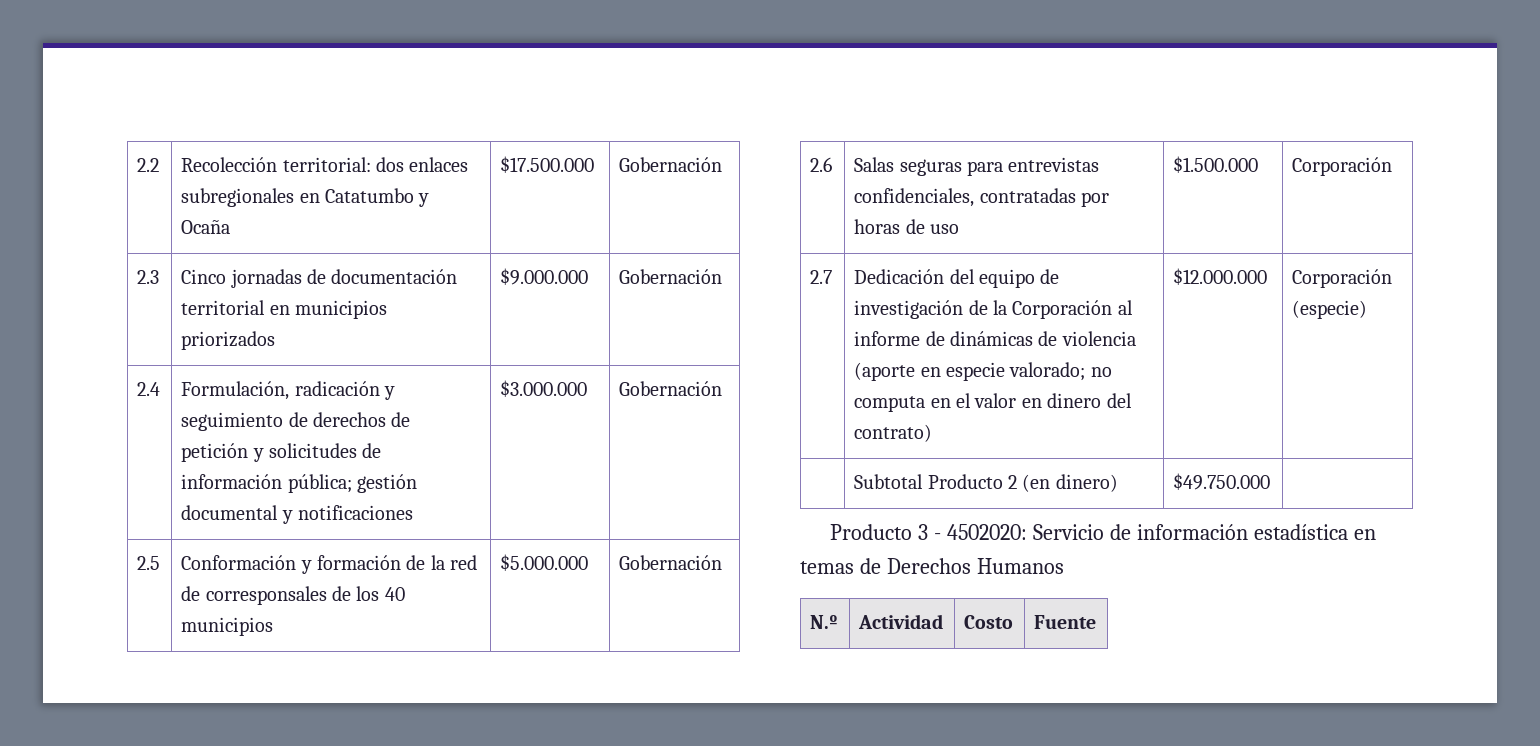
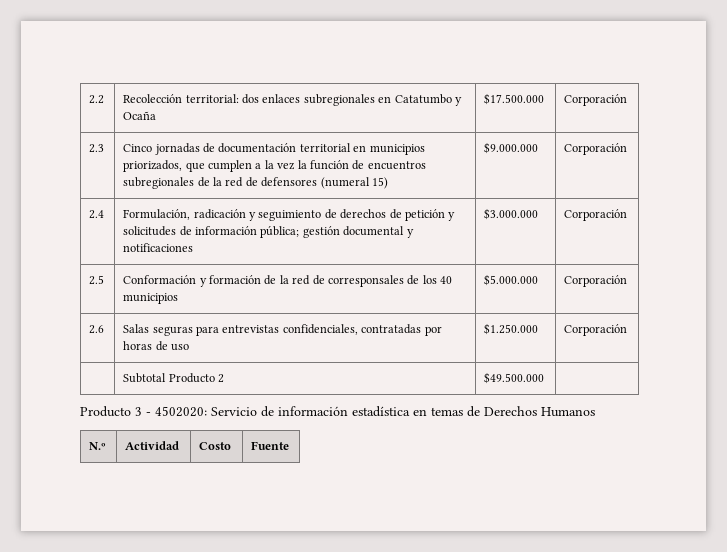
[619,157,723,172] Gobernación -> [564,94,628,106] Corporación
[181,331,276,350] priorizados -> [123,160,426,172] [123,177,388,189] priorizados, que cumplen a la vez la función de encuentros subregionales de la red de defensores (numeral 15)
[619,269,723,284] Gobernación -> [564,143,628,155] Corporación
[619,381,723,396] Gobernación -> [564,209,628,221] Corporación
[619,555,723,570] Gobernación -> [564,275,628,287] Corporación
[1173,156,1259,173] [1292,157,1393,176] [810,270,833,284] [854,269,1060,288] [854,300,1133,319] [854,331,1136,346] [854,362,1112,381] [854,393,1132,412] [854,424,933,442] [1173,268,1268,285] [1292,269,1393,288] [1292,300,1368,319] $1.500.000 | Corporación // 2.7 | Dedicación del equipo de investigación de la Corporación al informe de dinámicas de violencia (aporte en especie valorado; no computa en el valor en dinero del contrato) | $12.000.000 | Corporación (especie) -> [484,323,539,335] [564,324,628,336] $1.250.000 | Corporación
[1022,474,1118,492] [1173,473,1271,490] (en dinero) | $49.750.000 -> [484,372,545,384] | $49.500.000

